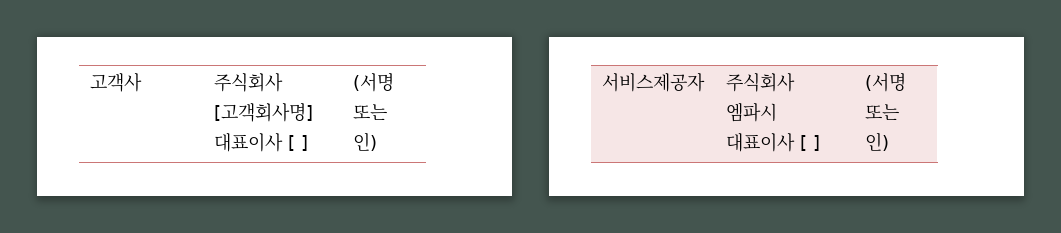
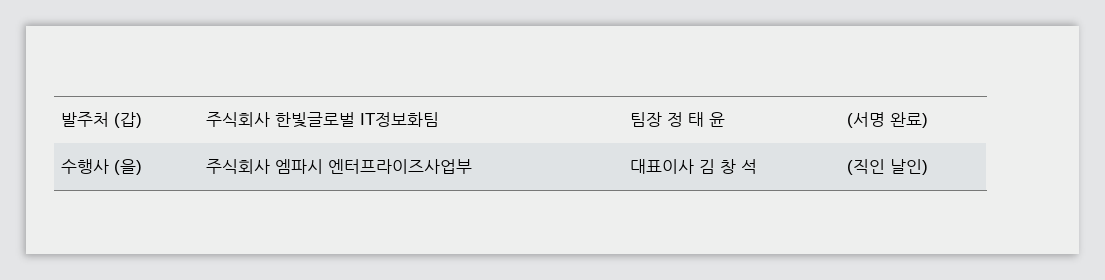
[89,73,142,92] [213,73,283,92] [213,102,313,122] [213,133,308,152] [352,72,394,92] [352,104,387,120] [352,132,377,151] [601,72,705,92] [725,73,795,92] [725,102,777,122] [725,133,820,152] [864,72,906,92] [864,104,899,120] [864,132,889,151] 고객사 | 주식회사 [고객회사명] 대표이사 [ ] | (서명 또는 인) // 서비스제공자 | 주식회사 엠파시 대표이사 [ ] | (서명 또는 인) -> [61,112,143,128] [206,112,440,128] [630,112,726,127] [847,112,929,128] [61,159,143,175] [206,159,473,174] [630,159,758,174] [847,159,929,175] 발주처 (갑) | 주식회사 한빛글로벌 IT정보화팀 | 팀장 정 태 윤 | (서명 완료) // 수행사 (을) | 주식회사 엠파시 엔터프라이즈사업부 | 대표이사 김 창 석 | (직인 날인)

